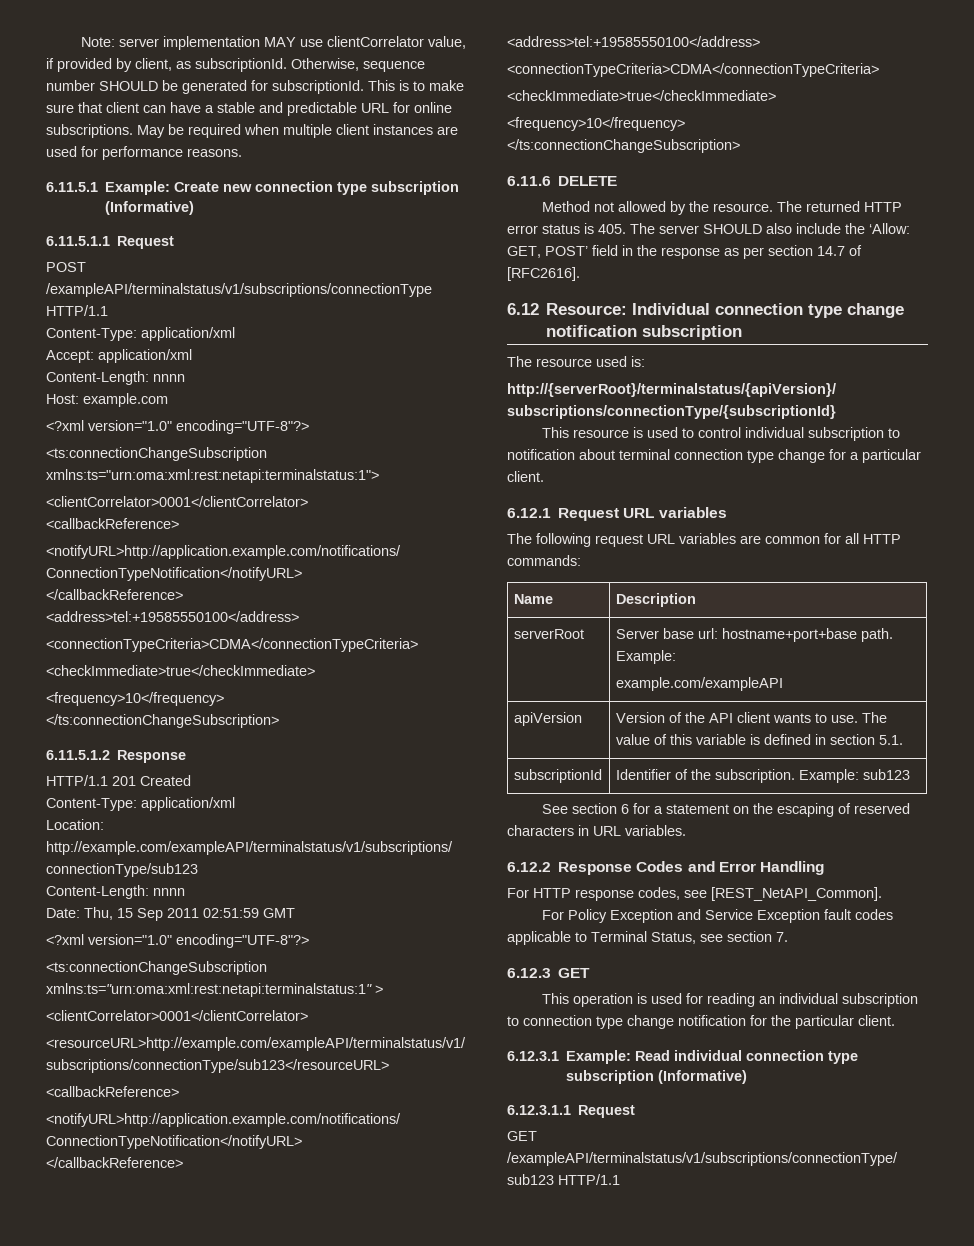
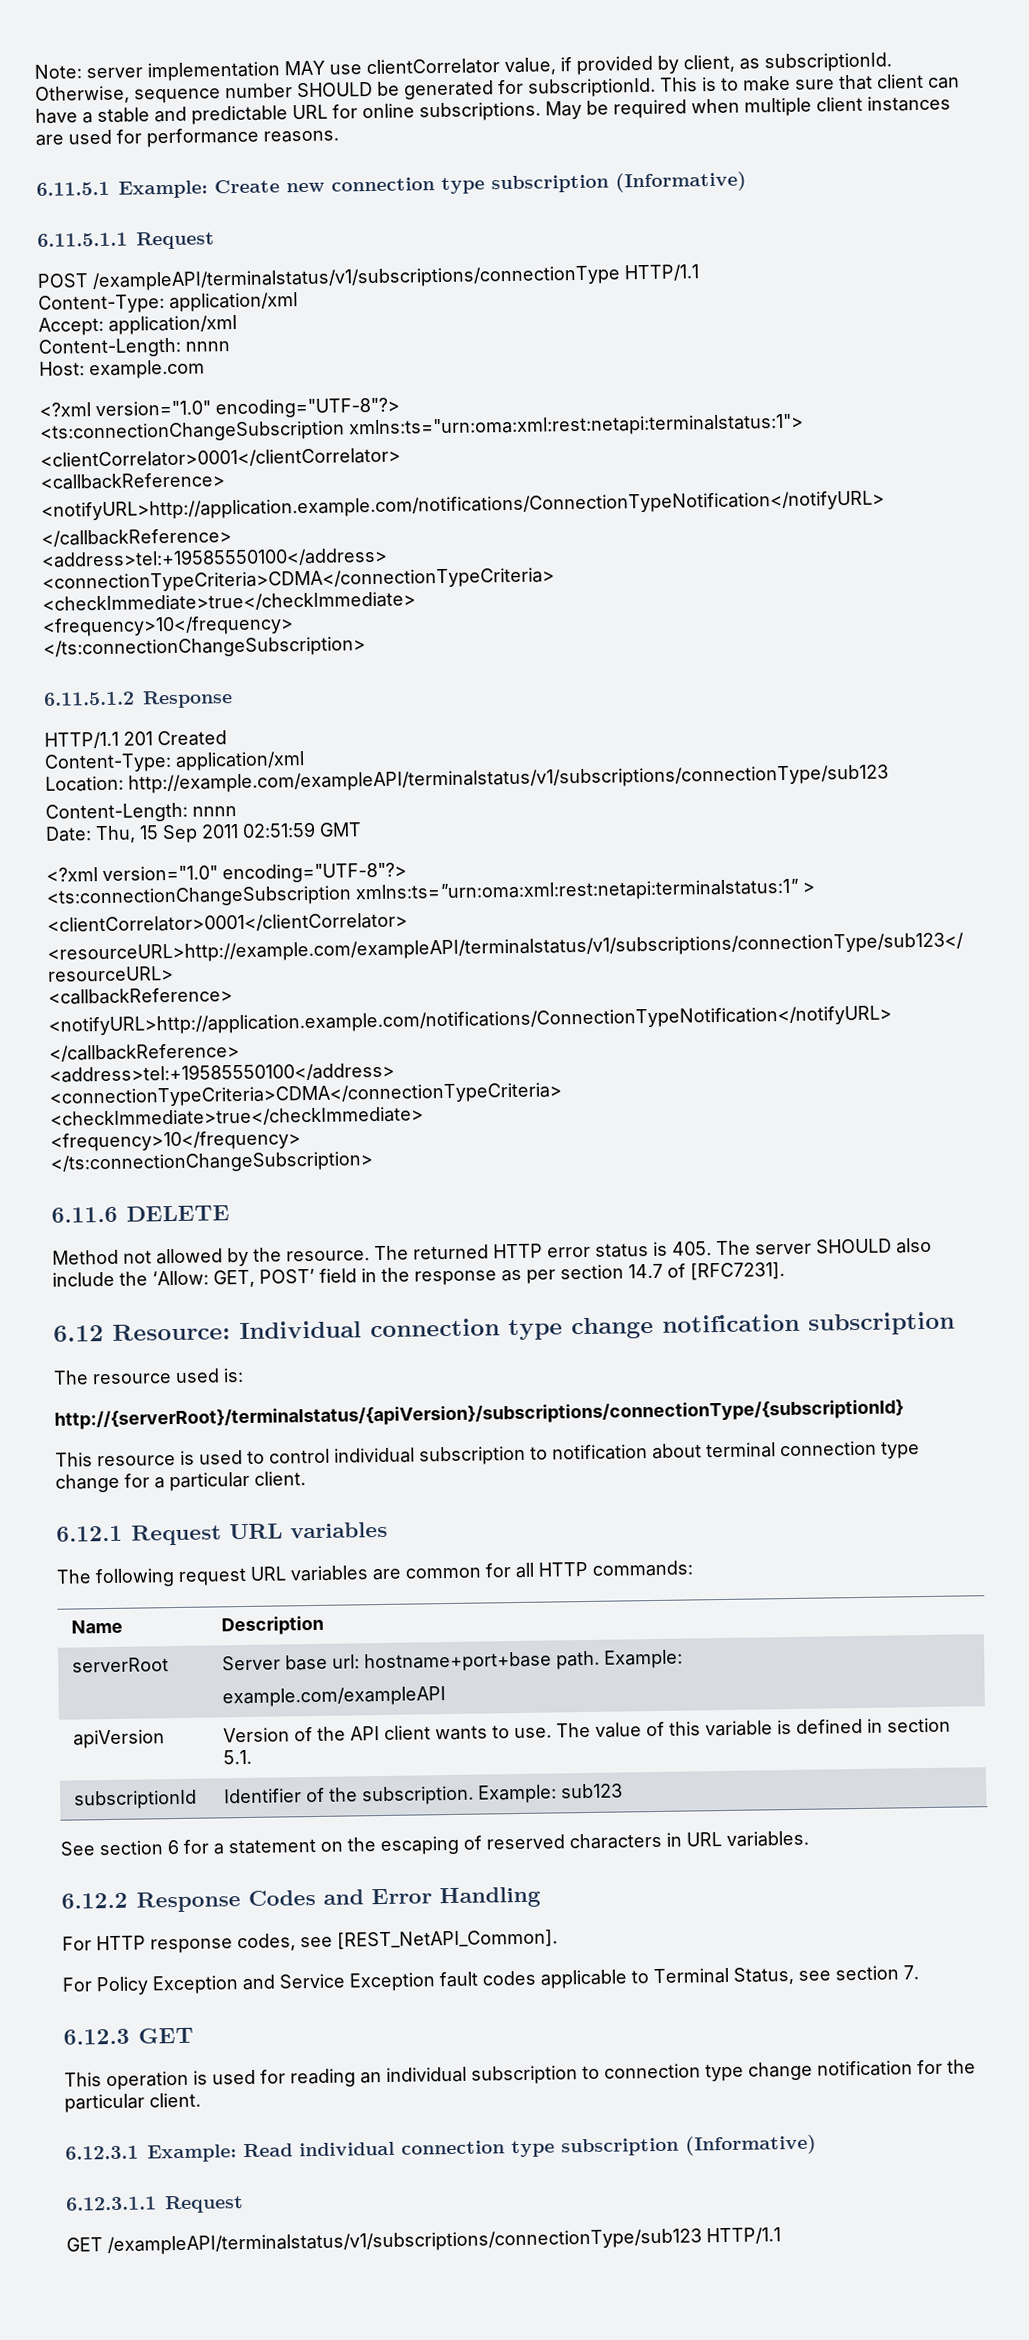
[507,267,580,281] [RFC2616]. -> [690,1262,785,1281] [RFC7231].

